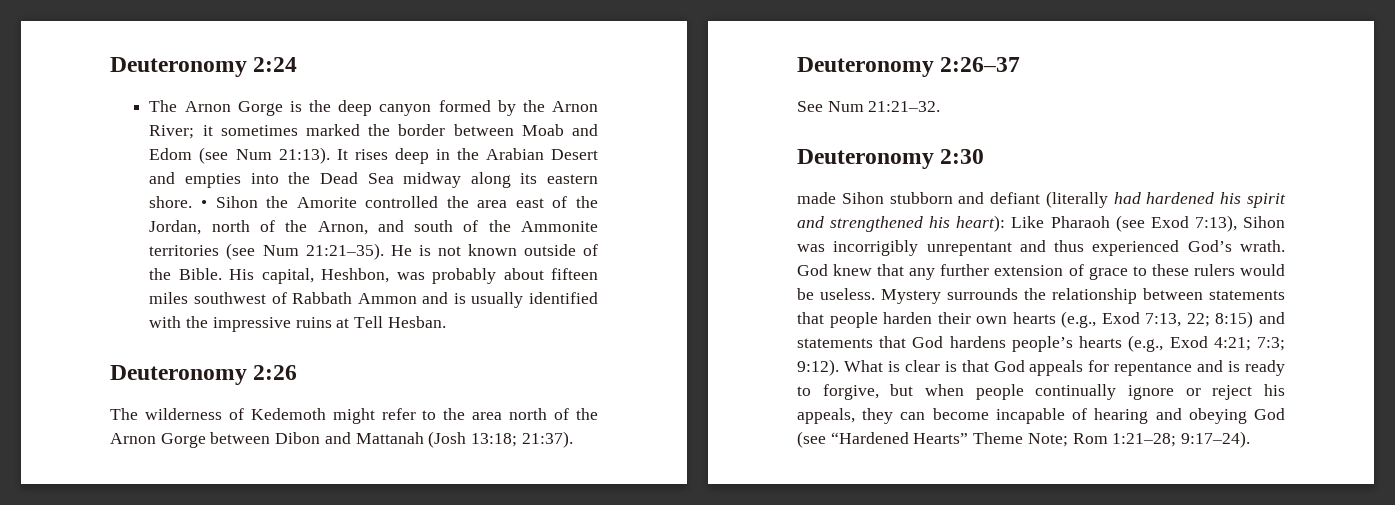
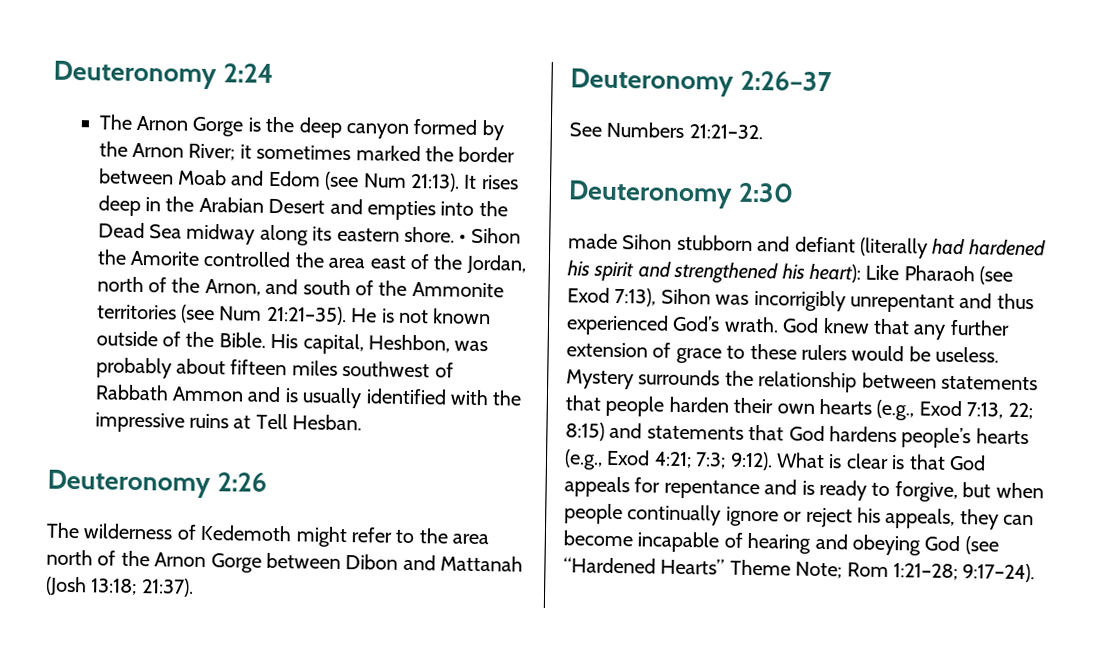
[827,101,864,112] Num -> [606,121,685,138] Numbers

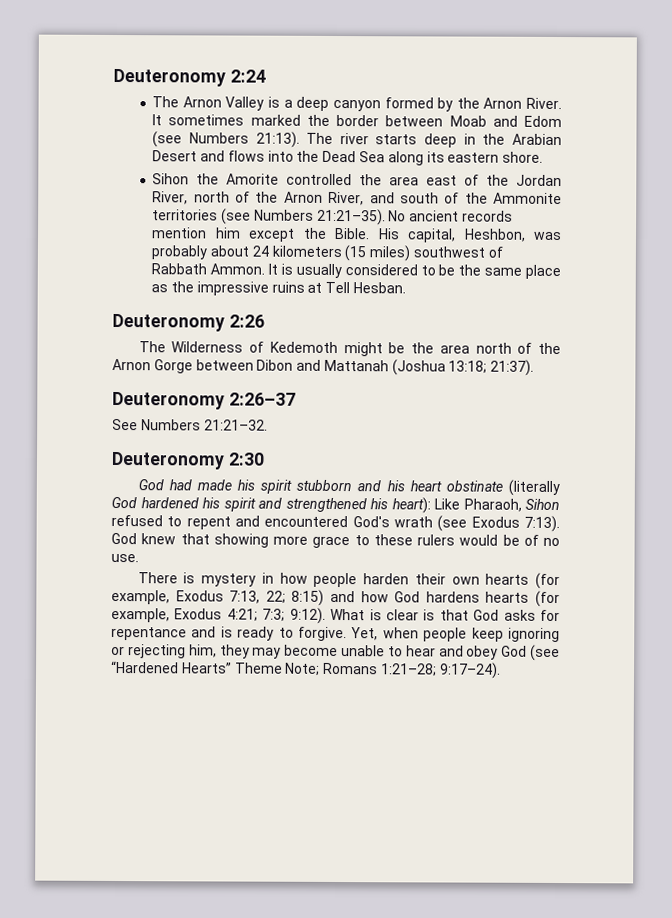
[192,116,296,137] Gorge is the -> [225,96,293,111] Valley is a
[188,143,252,161] River; it -> [525,97,562,110] [152,114,163,126] River. It
[362,172,519,192] Num 21:13). It rises -> [188,131,418,148] Numbers 21:13). The river starts
[367,200,437,221] empties -> [227,150,265,162] flows
[186,223,256,245] midway -> (385, 157) none
[459,234,467,243] • -> (544, 157) //
[465,254,527,275] [96,276,261,296] Jordan, north of the Arnon, -> [515,174,562,187] [152,191,365,206] Jordan River, north of the Arnon River,
[219,305,492,326] [95,330,182,347] Num 21:21–35). He is not known outside of -> [253,208,513,226] [152,227,296,242] Numbers 21:21–35). No ancient records mention him except
[230,359,454,378] [94,384,490,409] fifteen miles southwest of Rabbath Ammon and is usually identified with -> [251,245,503,262] [151,263,561,280] [151,284,169,293] 24 kilometers (15 miles) southwest of Rabbath Ammon. It is usually considered to be the same place as
[83,523,174,540] wilderness -> [171,341,244,353] Wilderness
[351,527,415,544] refer to -> [388,342,406,354] be
[45,576,87,597] (Josh -> [391,359,446,376] (Joshua
[568,233,966,259] made Sihon stubborn and defiant (literally had -> [137,479,560,497] [111,496,137,509] God had made his spirit stubborn and his heart obstinate (literally God
[903,265,1014,285] [567,287,1034,313] [566,314,1010,340] [566,342,672,358] Pharaoh (see Exod 7:13), Sihon was incorrigibly unrepentant and thus experienced God’s wrath. God knew that any further extension of -> [463,498,560,512] [111,514,560,533] [111,532,308,548] Pharaoh, Sihon refused to repent and encountered God's wrath (see Exodus 7:13). God knew that showing more
[935,346,1000,363] [566,369,1038,393] [565,395,601,411] useless. Mystery surrounds the relationship between statements that -> [523,534,560,547] [111,553,139,563] [137,572,308,587] of no use. // There is mystery in how
[876,399,962,421] (e.g., Exod -> [535,572,560,590] [111,589,224,605] (for example, Exodus
[646,424,1029,449] [564,449,651,470] statements that God hardens people’s hearts (e.g., Exod -> [360,590,560,608] [111,607,223,623] how God hardens hearts (for example, Exodus
[564,476,630,498] appeals -> [503,609,536,621] asks
[894,481,1044,503] [564,503,1035,530] [563,530,921,556] forgive, but when people continually ignore or reject his appeals, they can become incapable of hearing and obeying -> [298,626,560,643] [111,644,499,660] forgive. Yet, when people keep ignoring or rejecting him, they may become unable to hear and obey
[846,562,889,578] Rom -> [323,662,379,675] Romans

